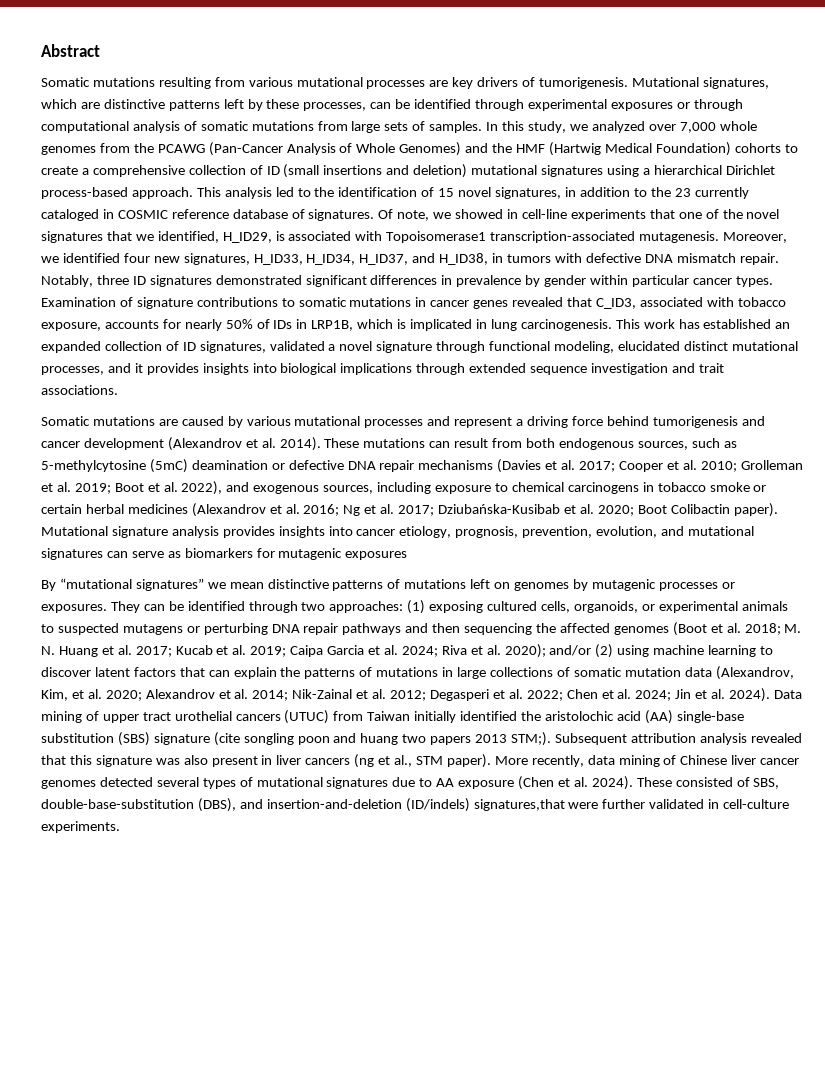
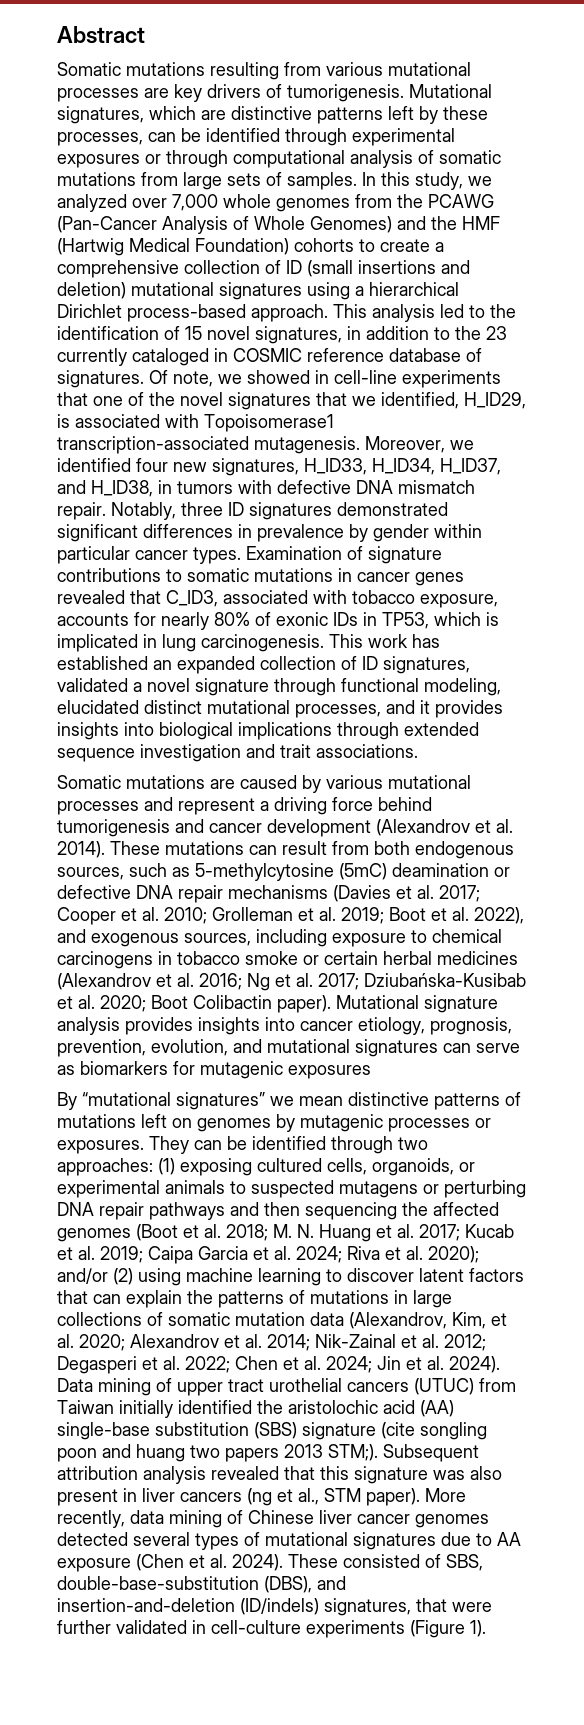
[225,319,270,329] 50% of -> [214,612,328,626] 80% of exonic
[311,320,354,331] LRP1B, -> [382,612,429,629] TP53,
[473,799,565,811] signatures,that -> [324,1598,447,1616] signatures, that
[41,821,120,833] experiments. -> [306,1620,486,1638] experiments (Figure 1).

